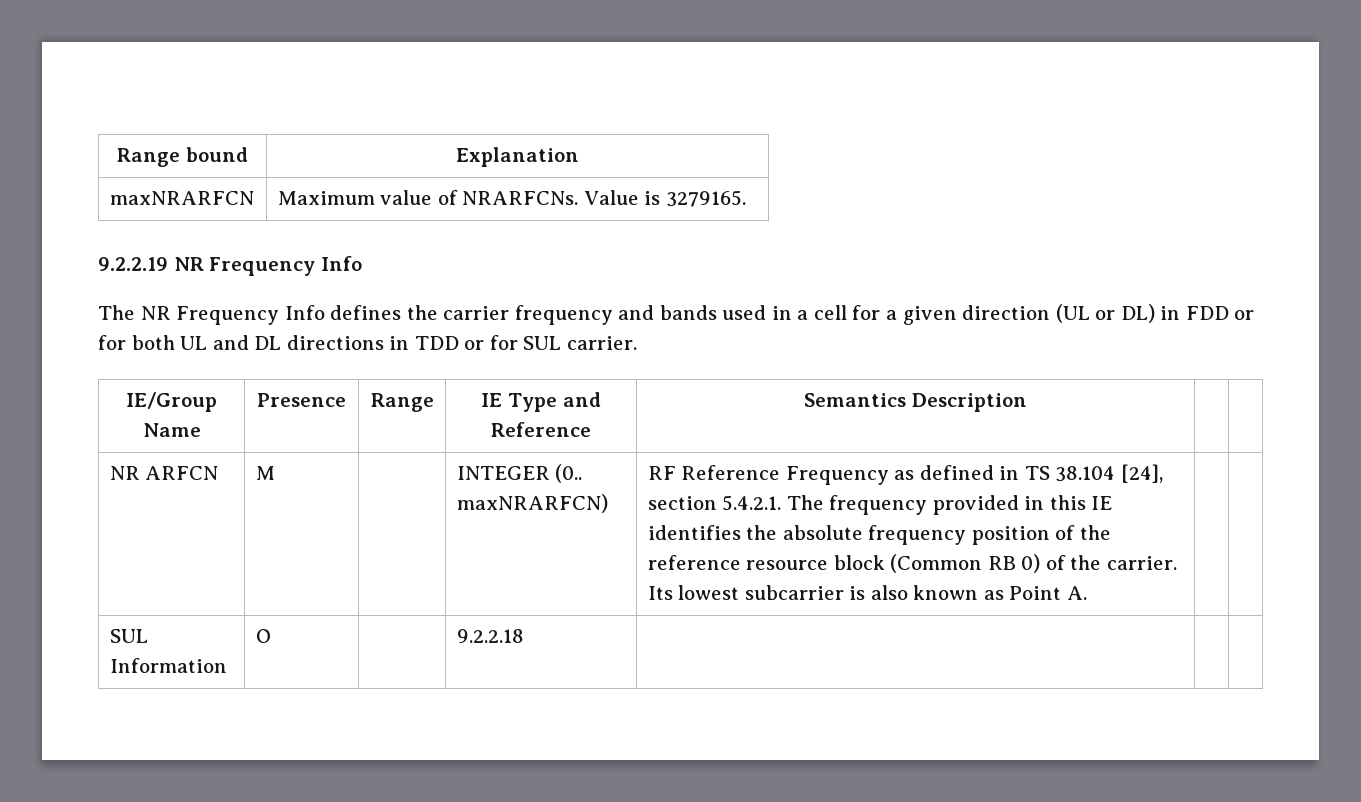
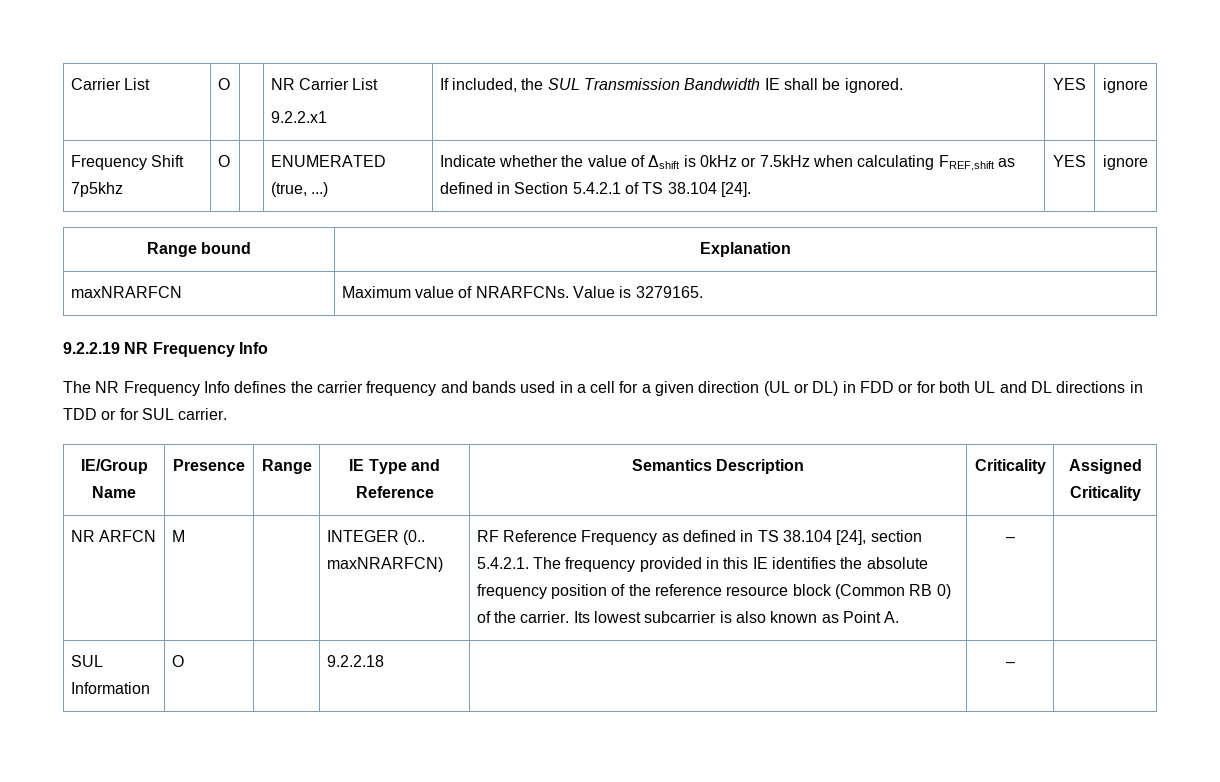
(117, 157) none -> [70,78,151,90] [217,78,230,90] [270,78,379,90] [270,111,327,123] [439,78,903,93] [1053,78,1086,90] [1103,78,1148,93] [70,155,185,170] [70,182,123,197] [217,155,230,167] [270,155,386,167] [270,182,329,197] [439,155,1015,171] [439,182,752,197] [1053,155,1086,167] [1103,155,1148,170] Carrier List | O | | NR Carrier List // 9.2.2.x1 | If included, the SUL Transmission Bandwidth IE shall be ignored. | YES | ignore // Frequency Shift 7p5khz | O | | ENUMERATED (true, ...) | Indicate whether the value of Δshift is 0kHz or 7.5kHz when calculating FREF,shift as defined in Section 5.4.2.1 of TS 38.104 [24]. | YES | ignore //
(1027, 402) | -> [974,459,1046,474] [1068,459,1142,474] [1069,486,1141,501] Criticality | Assigned Criticality
(1088, 593) none -> [1005,537,1015,542] –
(524, 636) none -> [1005,662,1015,667] –

